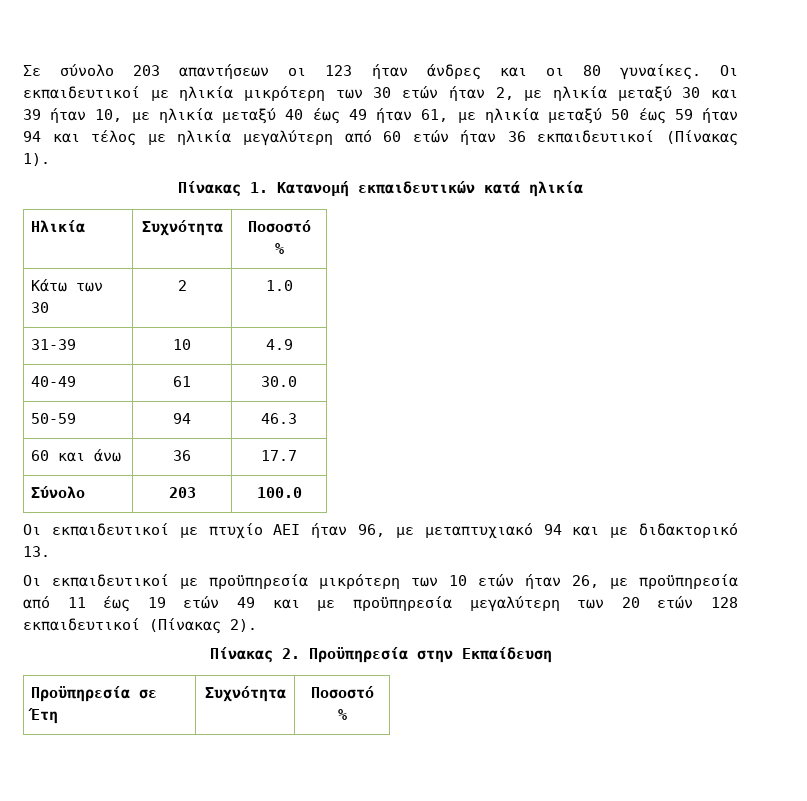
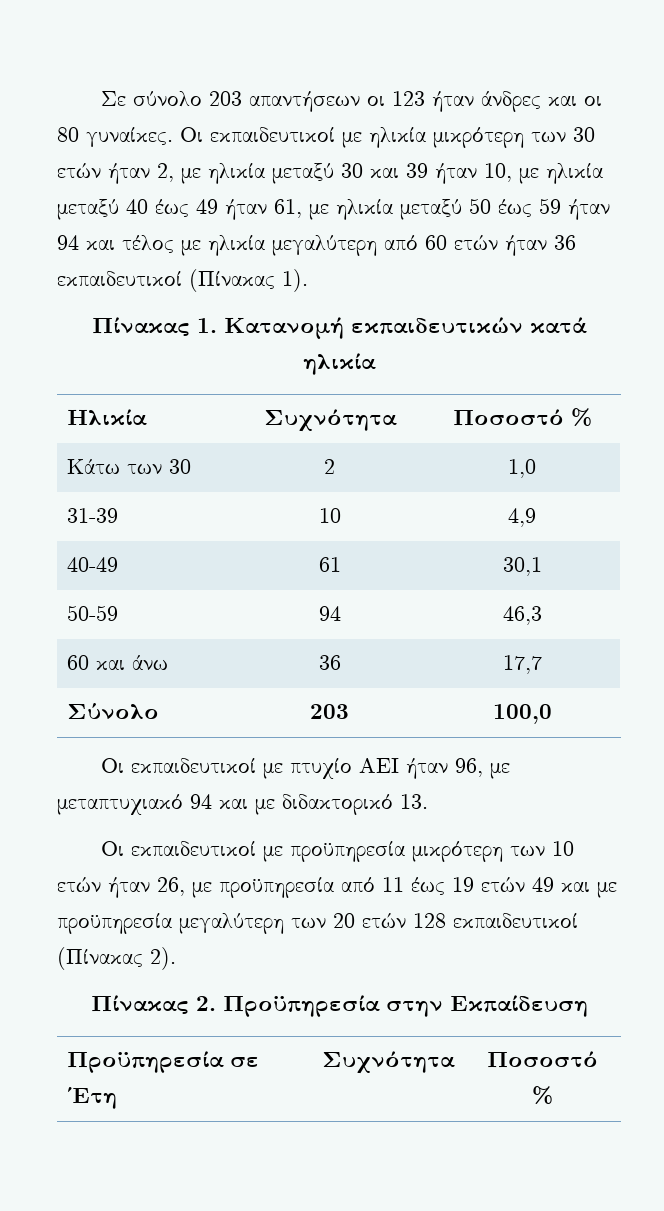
[265,280,293,291] 1.0 -> [508,459,536,478] 1,0
[265,339,293,350] 4.9 -> [508,508,536,527] 4,9
[261,376,297,387] 30.0 -> [502,557,542,576] 30,1
[261,413,297,424] 46.3 -> [502,606,542,625] 46,3
[261,450,297,461] 17.7 -> [502,655,542,674] 17,7
[256,487,302,498] 100.0 -> [492,704,552,724] 100,0

